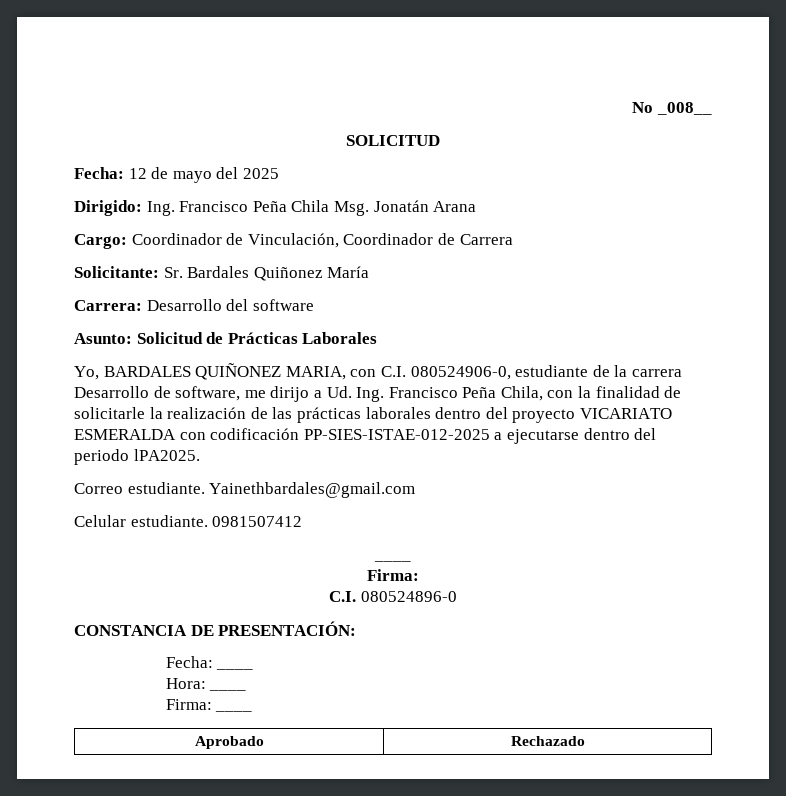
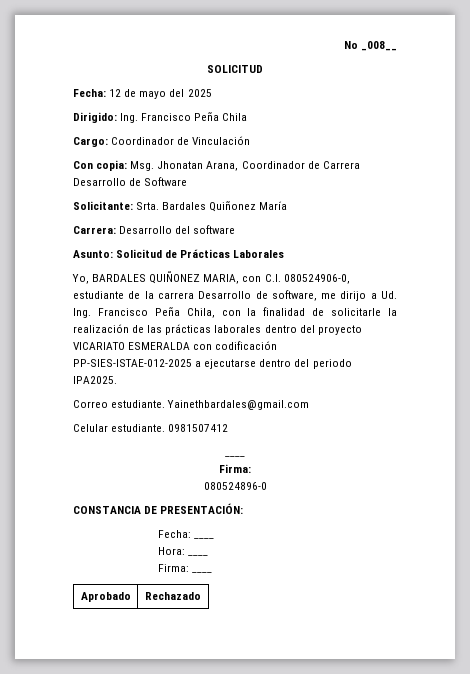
[333,200,477,216] Msg. Jonatán Arana -> (248, 117) none
[247,233,339,248] Vinculación, -> [192,136,251,145] [73,160,239,171] Vinculación // Con copia: Msg. Jhonatan Arana,
(513, 239) none -> [73,177,188,186] Desarrollo de Software
[163,267,183,278] Sr. -> [136,202,160,210] Srta.
[329,591,357,602] C.I. -> (251, 468) none

